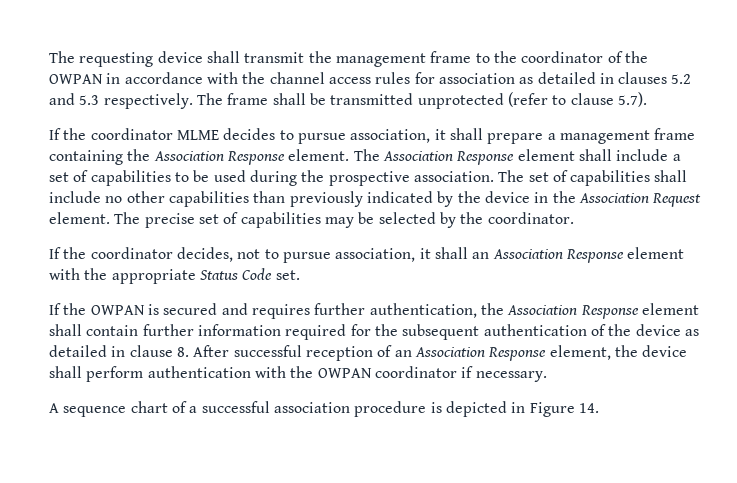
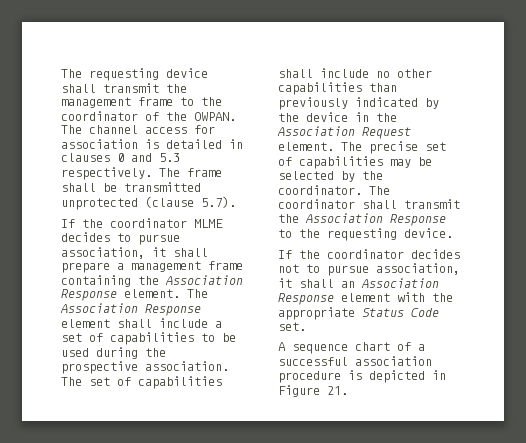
[49,72,266,84] OWPAN in accordance with the -> [194,112,236,121] [61,125,82,134] OWPAN. The
[375,72,411,84] rules -> (187, 130) none
[519,77,534,84] as -> [145,139,159,149] is
[671,74,692,84] 5.2 -> [117,153,124,162] 0
[507,92,614,107] (refer to clause -> [145,196,194,208] (clause
[49,247,233,262] // If the coordinator decides, -> [369,186,390,195] [278,199,460,209] [278,213,446,226] [278,228,453,241] [278,249,460,259] The coordinator shall transmit the Association Response to the requesting device. // If the coordinator decides
[49,303,699,319] [49,324,699,340] [49,345,688,361] [49,366,547,382] // If the OWPAN is secured and requires further authentication, the Association Response element shall contain further information required for the subsequent authentication of the device as detailed in clause 8. After successful reception of an Association Response element, the device shall perform authentication with the OWPAN coordinator if necessary. -> (306, 326) none
[578,403,599,413] 14. -> [327,386,348,395] 21.

